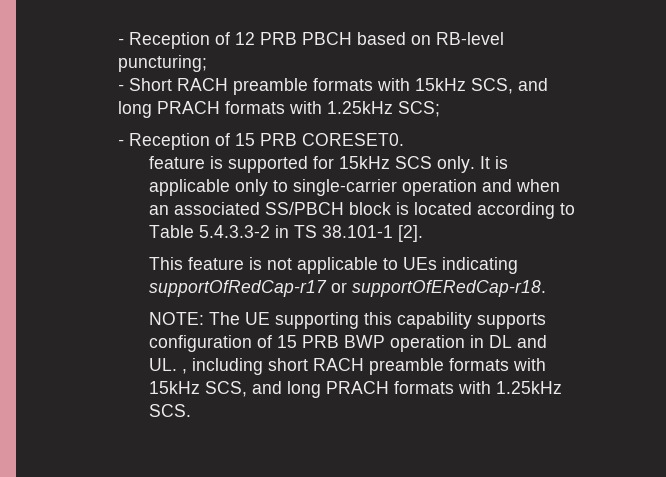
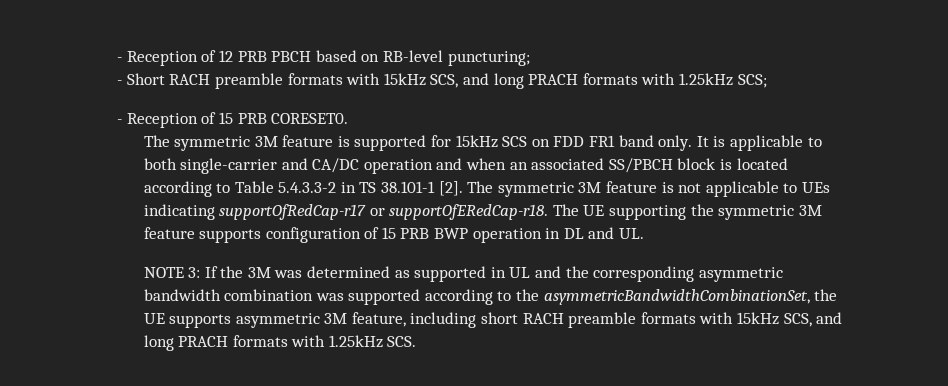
(405, 139) none -> [143,135,278,151] The symmetric 3M
[436,156,508,173] [148,179,397,196] only. It is applicable only to single-carrier -> [531,135,822,151] [143,158,360,174] on FDD FR1 band only. It is applicable to both single-carrier and CA/DC
[148,257,183,270] // This -> [467,181,602,197] The symmetric 3M
[148,312,204,325] // NOTE: -> (549, 212) none
[363,312,472,329] this capability -> [690,204,822,220] [143,227,195,239] the symmetric 3M feature
[181,369,187,374] , -> [143,266,783,282] [143,289,838,305] [143,312,406,328] // NOTE 3: If the 3M was determined as supported in UL and the corresponding asymmetric bandwidth combination was supported according to the asymmetricBandwidthCombinationSet, the UE supports asymmetric 3M feature,

